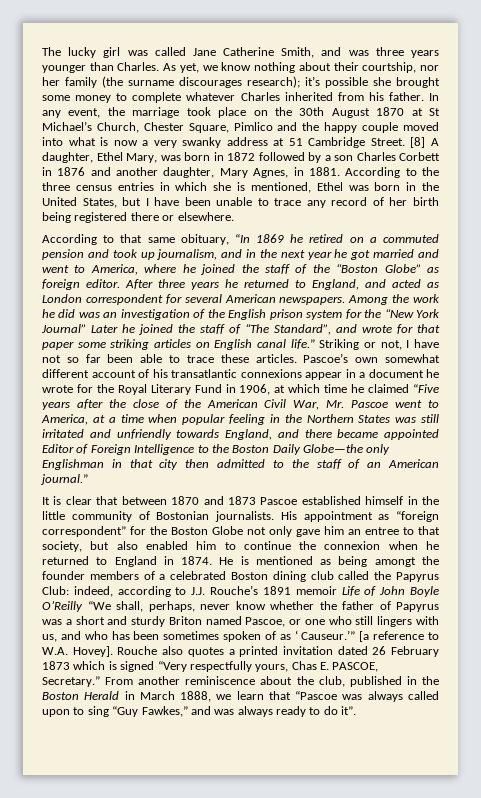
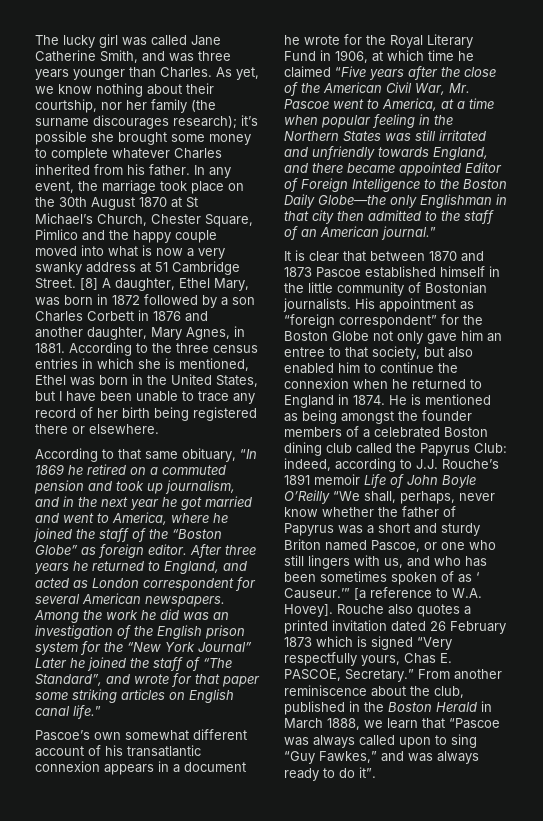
[319,339,440,350] [42,354,297,363] Striking or not, I have not so far been able to trace these articles. -> (101, 712) //
[240,369,342,380] connexions appear -> [35,761,154,775] connexion appears
[374,557,416,567] amongt -> [341,411,394,424] amongst

